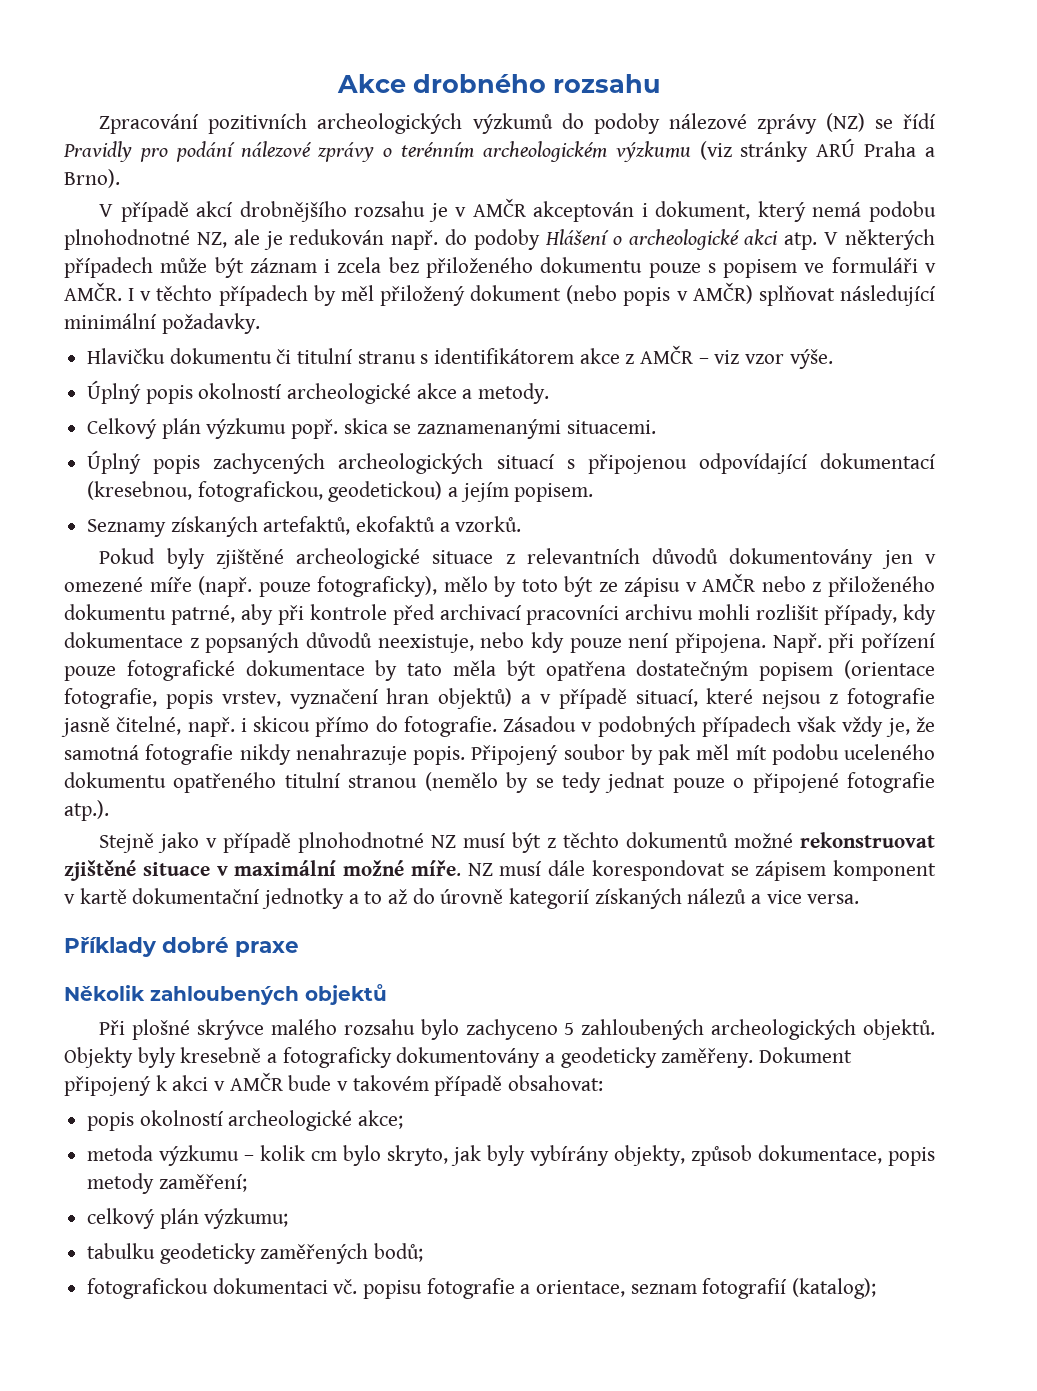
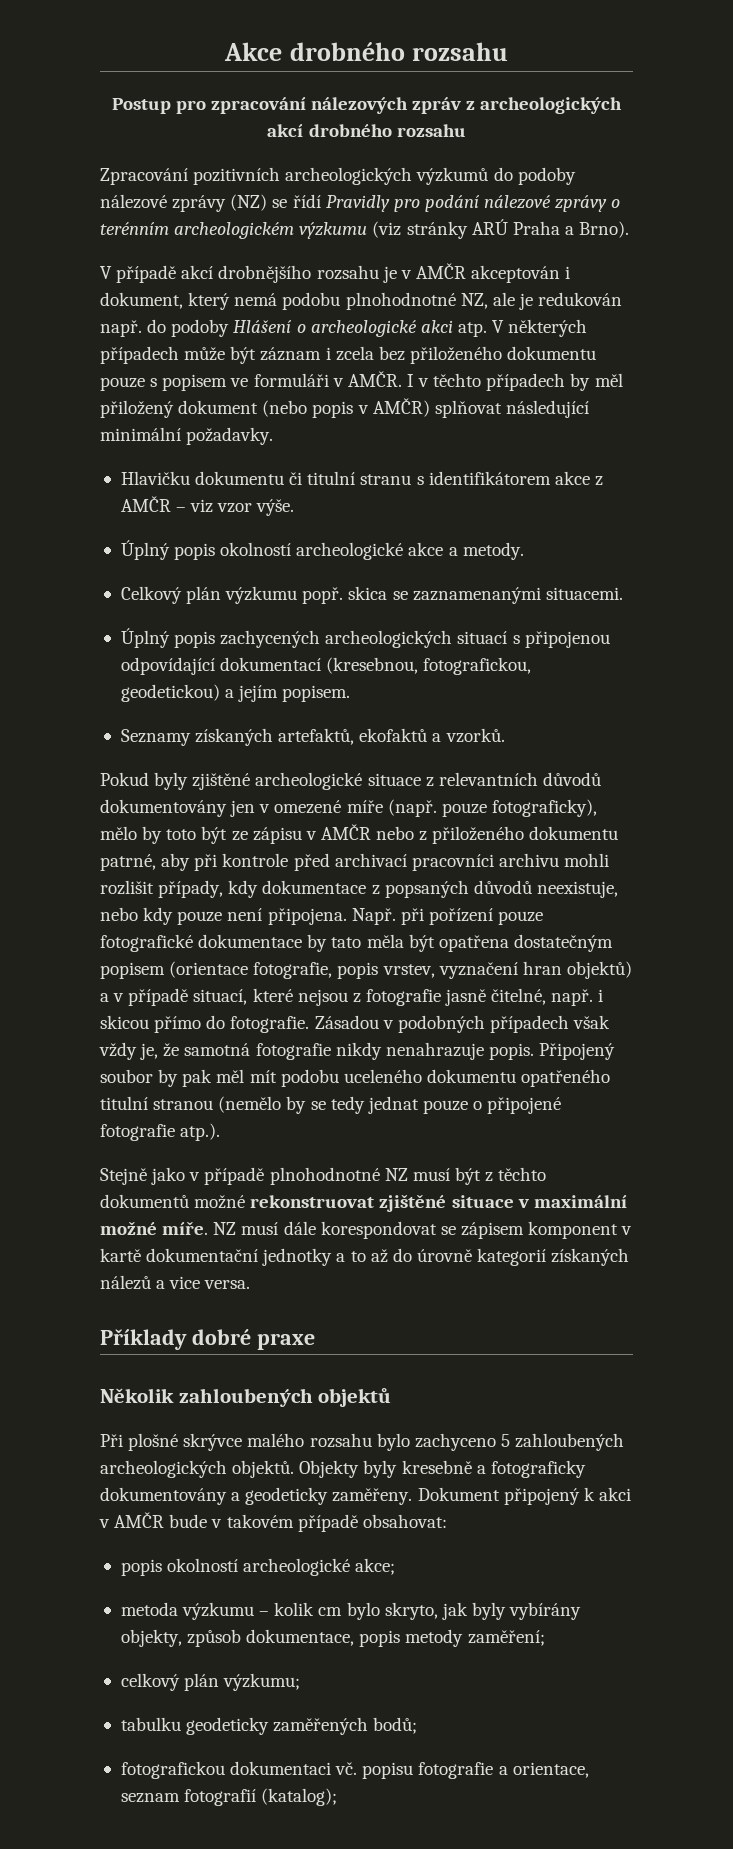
(661, 83) none -> [111,97,623,114] [267,124,466,137] // Postup pro zpracování nálezových zpráv z archeologických akcí drobného rozsahu

